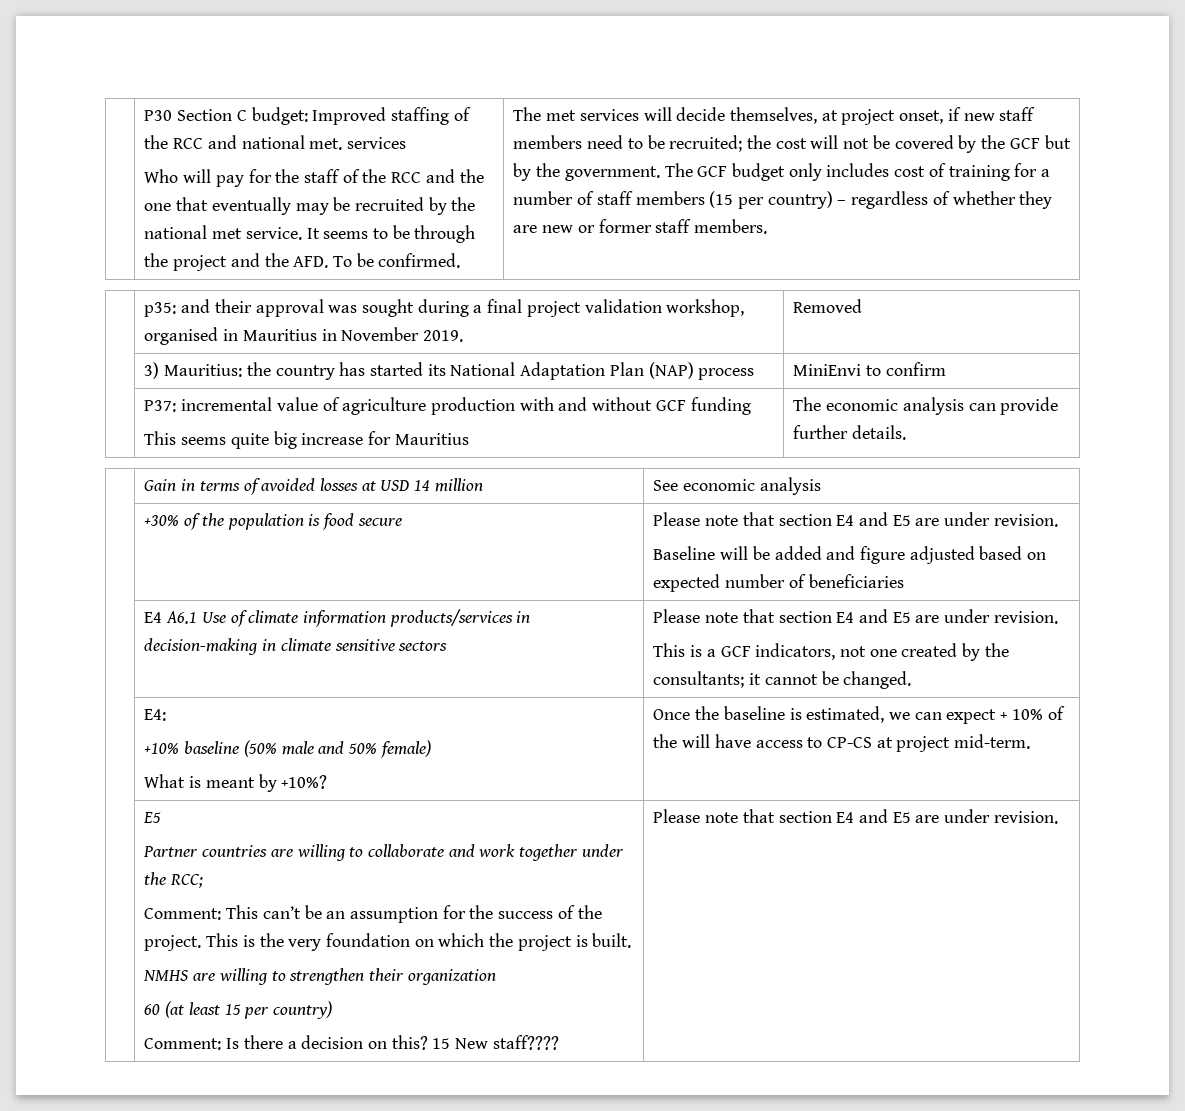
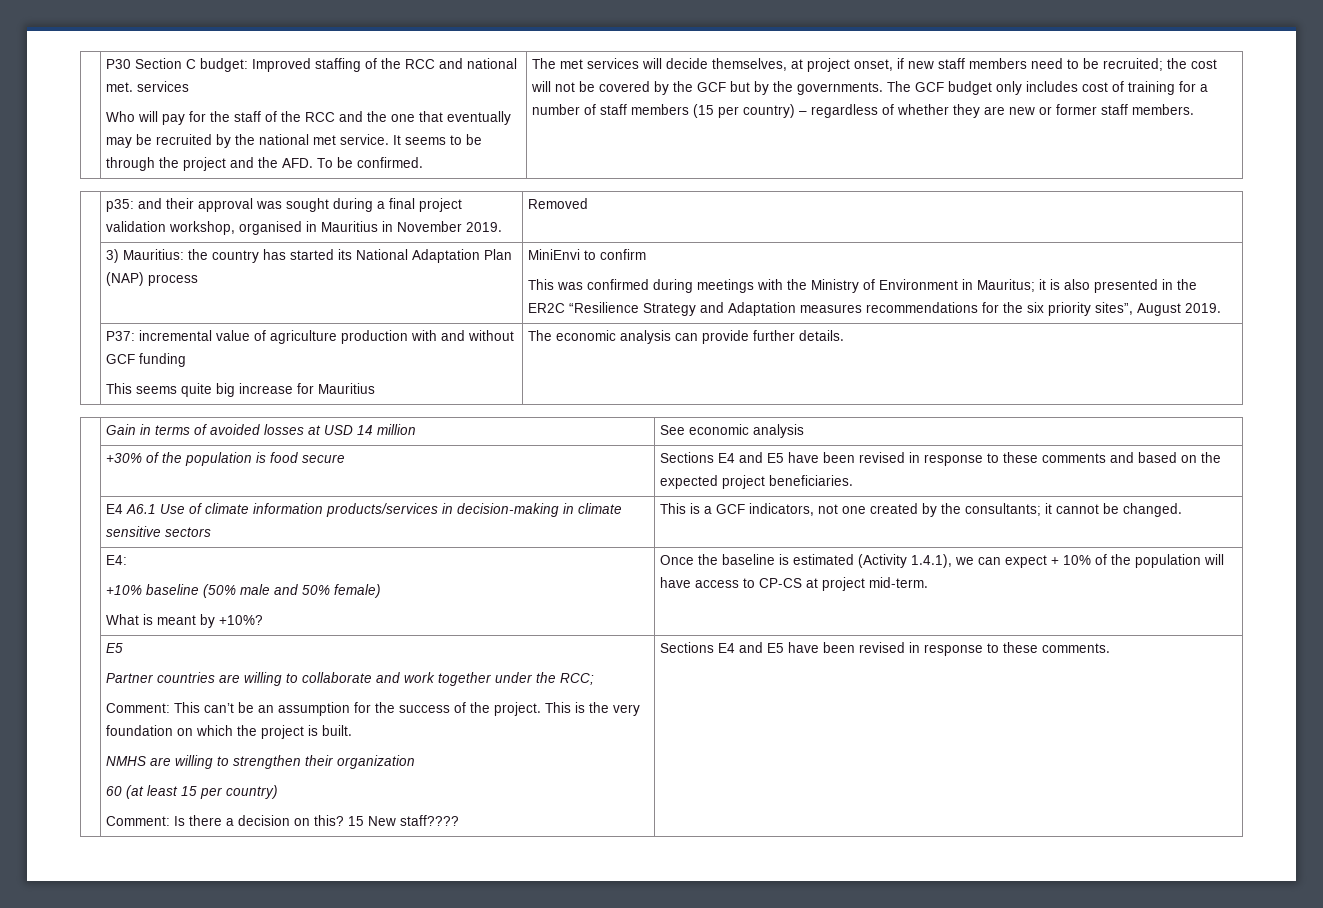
[564,166,660,181] government. -> [797,82,884,95] governments.
(946, 369) none -> [528,279,1198,293] [528,302,1222,316] // This was confirmed during meetings with the Ministry of Environment in Mauritus; it is also presented in the ER2C “Resilience Strategy and Adaptation measures recommendations for the six priority sites”, August 2019.
[653,512,1058,527] [653,546,1047,564] [653,574,904,592] Please note that section E4 and E5 are under revision. // Baseline will be added and figure adjusted based on expected number of beneficiaries -> [660,452,1222,466] [660,475,854,489] Sections E4 and E5 have been revised in response to these comments and based on the expected project beneficiaries.
[653,609,1058,624] Please note that section E4 and E5 are under revision. // -> (212, 532) none
[806,706,885,723] estimated, -> [793,554,953,568] estimated (Activity 1.4.1),
(678, 741) none -> [1135,554,1202,568] population
[653,809,1058,824] Please note that section E4 and E5 are under revision. -> [660,642,1111,656] Sections E4 and E5 have been revised in response to these comments.

